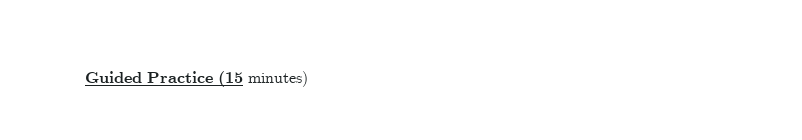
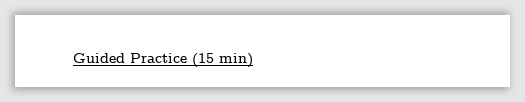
[248,71,308,87] minutes) -> [219,53,253,68] min)

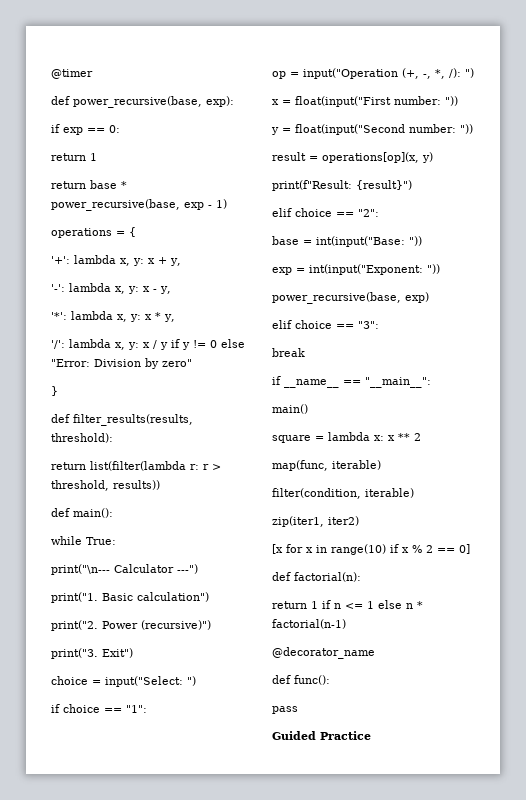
[73,53,253,68] Guided Practice (15 min) -> [51,69,93,79] [51,96,234,108] [51,124,120,135] [51,153,97,161] [51,180,127,189] [51,199,227,211] [51,227,136,238] [51,255,181,266] [51,283,171,294] [51,311,175,322] [51,339,245,350] [51,358,192,369] [51,386,58,396] [51,414,193,426] [51,433,113,443] [51,461,221,471] [51,480,160,491] [51,508,113,518] [51,536,116,545] [51,564,198,575] [51,592,209,603] [51,620,211,631] [51,648,133,659] [51,676,196,687] [51,704,147,713] [272,68,474,79] [272,96,458,107] [271,124,473,135] [272,152,433,163] [272,180,412,191] [272,208,379,217] [272,236,422,247] [272,264,440,275] [272,292,429,304] [272,320,379,329] [272,348,305,357] [272,376,431,388] [272,404,308,414] [272,432,421,443] [272,460,381,471] [272,488,414,499] [272,516,359,527] [272,544,470,555] [272,572,361,582] [272,600,423,609] [272,619,346,629] [272,647,375,659] [272,675,330,685] [272,706,298,714] [272,731,371,740] @timer // def power_recursive(base, exp): // if exp == 0: // return 1 // return base * power_recursive(base, exp - 1) // operations = { // '+': lambda x, y: x + y, // '-': lambda x, y: x - y, // '*': lambda x, y: x * y, // '/': lambda x, y: x / y if y != 0 else "Error: Division by zero" // } // def filter_results(results, threshold): // return list(filter(lambda r: r > threshold, results)) // def main(): // while True: // print("\n--- Calculator ---") // print("1. Basic calculation") // print("2. Power (recursive)") // print("3. Exit") // choice = input("Select: ") // if choice == "1": // op = input("Operation (+, -, *, /): ") // x = float(input("First number: ")) // y = float(input("Second number: ")) // result = operations[op](x, y) // print(f"Result: {result}") // elif choice == "2": // base = int(input("Base: ")) // exp = int(input("Exponent: ")) // power_recursive(base, exp) // elif choice == "3": // break // if __name__ == "__main__": // main() // square = lambda x: x ** 2 // map(func, iterable) // filter(condition, iterable) // zip(iter1, iter2) // [x for x in range(10) if x % 2 == 0] // def factorial(n): // return 1 if n <= 1 else n * factorial(n-1) // @decorator_name // def func(): // pass // Guided Practice

